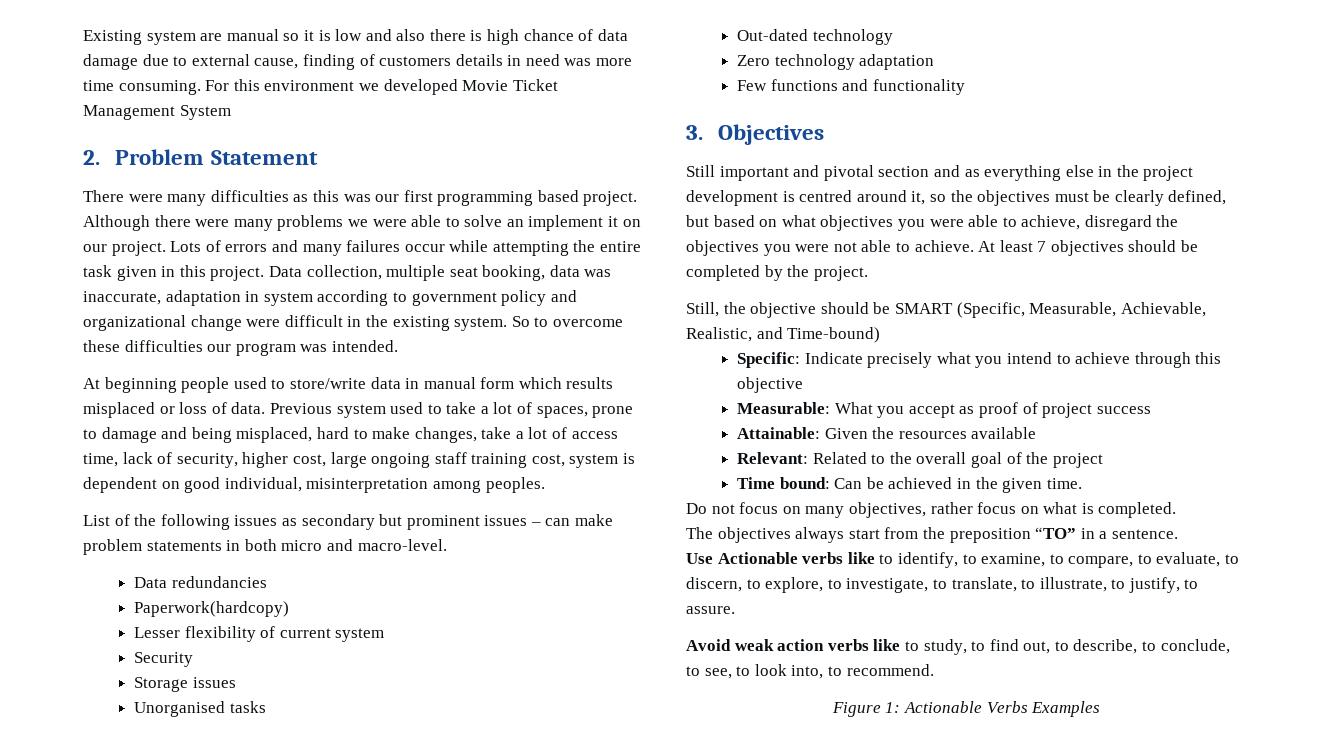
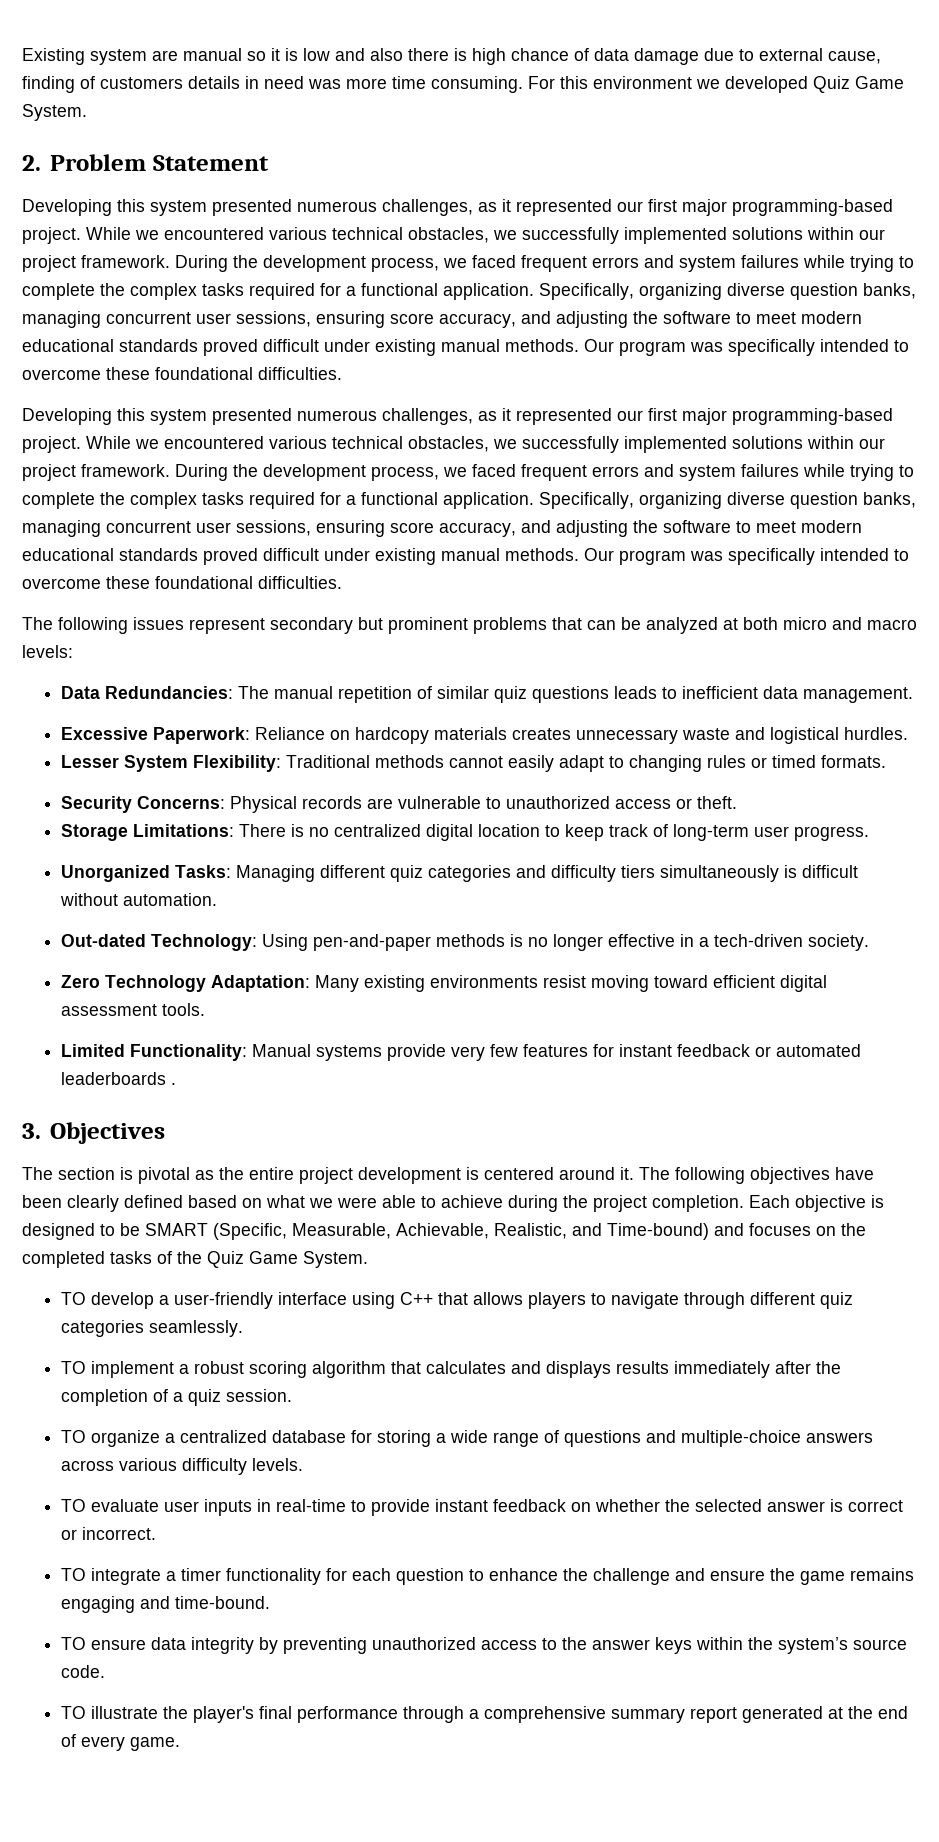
[462,79,558,91] [83,105,231,120] Movie Ticket Management System -> [813,76,904,93] [22,104,87,121] Quiz Game System.
[83,190,638,206] [83,215,641,231] [83,240,642,256] [83,265,612,281] [83,290,577,306] [83,315,623,331] [83,340,398,356] [83,377,614,393] [83,402,634,418] [83,427,618,443] [83,452,636,468] [83,477,545,493] [83,514,614,530] [83,539,447,555] [134,576,267,588] [134,601,290,617] [134,626,385,642] [134,652,194,667] [134,677,236,692] [134,701,266,717] [737,29,893,45] [737,54,935,70] [737,79,965,95] [686,124,825,145] [686,165,1194,181] [686,190,1227,206] [686,215,1179,231] [686,240,1199,256] [686,265,868,281] [686,302,869,318] There were many difficulties as this was our first programming based project. Although there were many problems we were able to solve an implement it on our project. Lots of errors and many failures occur while attempting the entire task given in this project. Data collection, multiple seat booking, data was inaccurate, adaptation in system according to government policy and organizational change were difficult in the existing system. So to overcome these difficulties our program was intended. // At beginning people used to store/write data in manual form which results misplaced or loss of data. Previous system used to take a lot of spaces, prone to damage and being misplaced, hard to make changes, take a lot of access time, lack of security, higher cost, large ongoing staff training cost, system is dependent on good individual, misinterpretation among peoples. // List of the following issues as secondary but prominent issues – can make problem statements in both micro and macro-level. // Data redundancies // Paperwork(hardcopy) // Lesser flexibility of current system // Security // Storage issues // Unorganised tasks // Out-dated technology // Zero technology adaptation // Few functions and functionality // 3. Objectives // Still important and pivotal section and as everything else in the project development is centred around it, so the objectives must be clearly defined, but based on what objectives you were able to achieve, disregard the objectives you were not able to achieve. At least 7 objectives should be completed by the project. // Still, the objective should -> [22,199,893,216] [22,227,885,244] [22,255,914,272] [22,283,916,300] [22,311,862,328] [22,339,909,356] [22,367,342,380] [22,408,893,425] [22,436,885,453] [22,464,914,481] [22,492,916,509] [22,520,862,537] [22,548,909,565] [22,576,342,589] [22,617,917,634] [22,645,73,658] [61,686,914,703] [61,727,909,744] [61,755,887,772] [61,796,738,813] [61,824,870,841] [61,865,859,882] [60,893,218,906] [61,934,870,951] [61,975,828,992] [61,1003,206,1016] [61,1044,862,1061] [61,1072,177,1085] [22,1122,165,1144] [22,1167,874,1184] [22,1195,884,1212] [22,1223,115,1240] Developing this system presented numerous challenges, as it represented our first major programming-based project. While we encountered various technical obstacles, we successfully implemented solutions within our project framework. During the development process, we faced frequent errors and system failures while trying to complete the complex tasks required for a functional application. Specifically, organizing diverse question banks, managing concurrent user sessions, ensuring score accuracy, and adjusting the software to meet modern educational standards proved difficult under existing manual methods. Our program was specifically intended to overcome these foundational difficulties. // Developing this system presented numerous challenges, as it represented our first major programming-based project. While we encountered various technical obstacles, we successfully implemented solutions within our project framework. During the development process, we faced frequent errors and system failures while trying to complete the complex tasks required for a functional application. Specifically, organizing diverse question banks, managing concurrent user sessions, ensuring score accuracy, and adjusting the software to meet modern educational standards proved difficult under existing manual methods. Our program was specifically intended to overcome these foundational difficulties. // The following issues represent secondary but prominent problems that can be analyzed at both micro and macro levels: // Data Redundancies: The manual repetition of similar quiz questions leads to inefficient data management. // Excessive Paperwork: Reliance on hardcopy materials creates unnecessary waste and logistical hurdles. // Lesser System Flexibility: Traditional methods cannot easily adapt to changing rules or timed formats. // Security Concerns: Physical records are vulnerable to unauthorized access or theft. // Storage Limitations: There is no centralized digital location to keep track of long-term user progress. // Unorganized Tasks: Managing different quiz categories and difficulty tiers simultaneously is difficult without automation. // Out-dated Technology: Using pen-and-paper methods is no longer effective in a tech-driven society. // Zero Technology Adaptation: Many existing environments resist moving toward efficient digital assessment tools. // Limited Functionality: Manual systems provide very few features for instant feedback or automated leaderboards . // 3. Objectives // The section is pivotal as the entire project development is centered around it. The following objectives have been clearly defined based on what we were able to achieve during the project completion. Each objective is designed to
[737,352,1222,368] [737,377,804,393] [737,402,1151,418] [737,427,1037,439] [737,452,1103,468] [737,477,1082,493] [686,502,1177,518] [686,527,1178,543] [686,552,1240,568] [686,577,1199,593] [686,606,735,614] [686,639,1230,655] [686,664,934,679] [831,701,1101,717] // Specific: Indicate precisely what you intend to achieve through this objective // Measurable: What you accept as proof of project success // Attainable: Given the resources available // Relevant: Related to the overall goal of the project // Time bound: Can be achieved in the given time. // Do not focus on many objectives, rather focus on what is completed. // The objectives always start from the preposition “TO” in a sentence. // Use Actionable verbs like to identify, to examine, to compare, to evaluate, to discern, to explore, to investigate, to translate, to illustrate, to justify, to assure. // Avoid weak action verbs like to study, to find out, to describe, to conclude, to see, to look into, to recommend. // Figure 1: Actionable Verbs Examples -> [714,1223,866,1236] [22,1251,368,1268] [61,1292,854,1309] [61,1320,244,1337] [61,1361,842,1378] [61,1389,293,1406] [61,1430,874,1447] [61,1458,304,1475] [61,1499,904,1516] [61,1527,157,1540] [61,1568,915,1585] [61,1596,271,1613] [61,1637,908,1654] [61,1665,106,1678] [61,1706,909,1723] [61,1734,181,1751] and focuses on the completed tasks of the Quiz Game System. // TO develop a user-friendly interface using C++ that allows players to navigate through different quiz categories seamlessly. // TO implement a robust scoring algorithm that calculates and displays results immediately after the completion of a quiz session. // TO organize a centralized database for storing a wide range of questions and multiple-choice answers across various difficulty levels. // TO evaluate user inputs in real-time to provide instant feedback on whether the selected answer is correct or incorrect. // TO integrate a timer functionality for each question to enhance the challenge and ensure the game remains engaging and time-bound. // TO ensure data integrity by preventing unauthorized access to the answer keys within the system’s source code. // TO illustrate the player's final performance through a comprehensive summary report generated at the end of every game.

